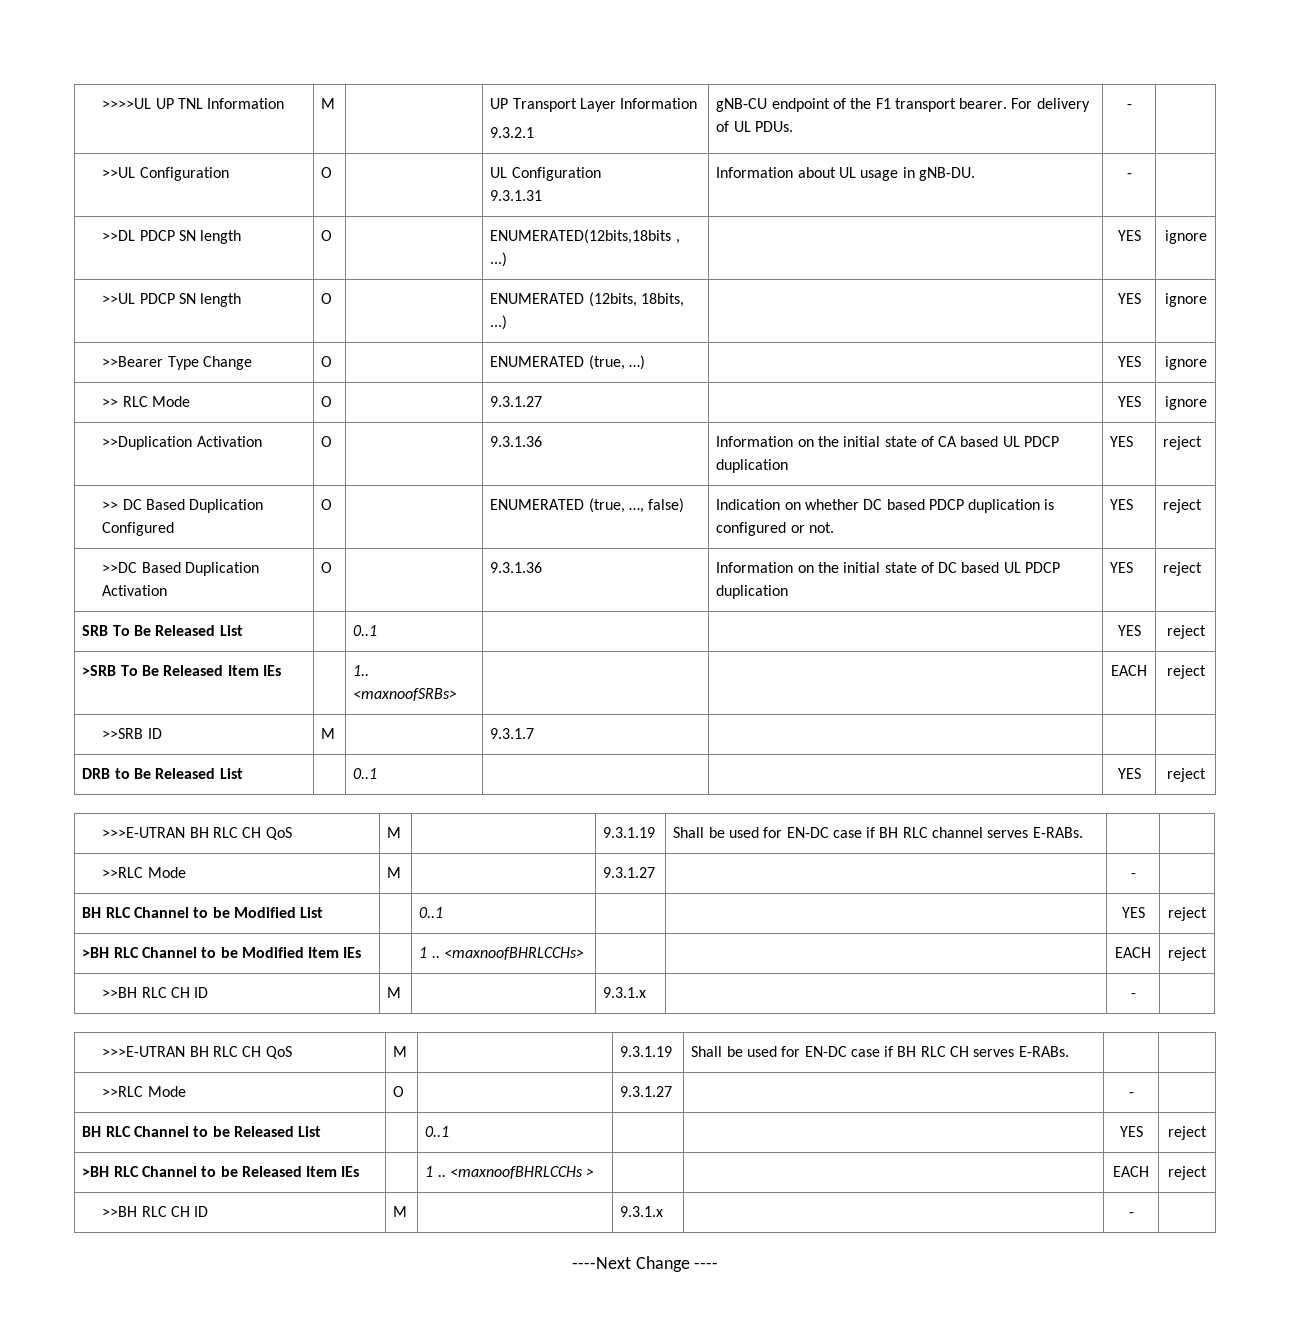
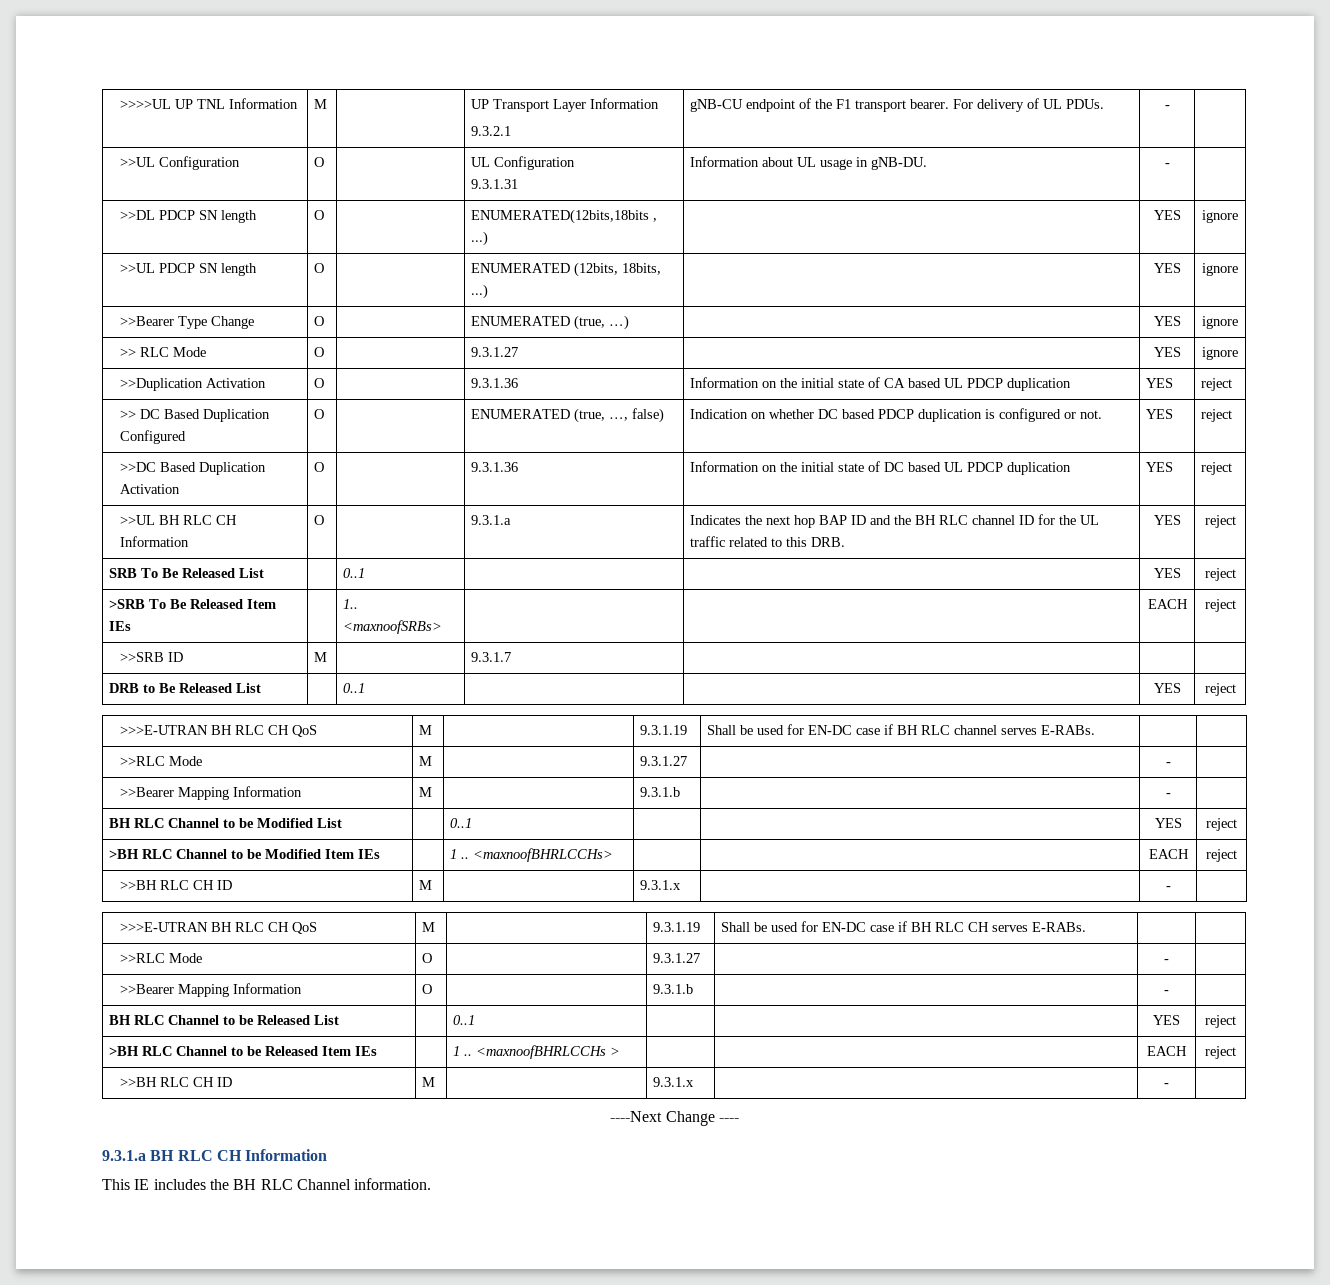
(1203, 569) none -> [120,515,238,525] [120,536,190,547] [314,515,325,525] [471,515,512,525] [690,514,1100,528] [690,536,846,547] [1153,515,1181,525] [1204,515,1236,528] // >>UL BH RLC CH Information | O | | 9.3.1.a | Indicates the next hop BAP ID and the BH RLC channel ID for the UL traffic related to this DRB. | YES | reject
(1136, 875) none -> [120,786,303,800] [419,787,433,797] [640,787,681,797] [1165,793,1171,797] // >>Bearer Mapping Information | M | | 9.3.1.b | | - |
(1134, 1094) none -> [120,983,303,997] [422,984,433,994] [653,984,694,994] [1164,990,1169,994] // >>Bearer Mapping Information | O | | 9.3.1.b | | - |
(719, 1265) none -> [102,1149,328,1161] [102,1178,432,1190] // 9.3.1.a BH RLC CH Information // This IE includes the BH RLC Channel information.

